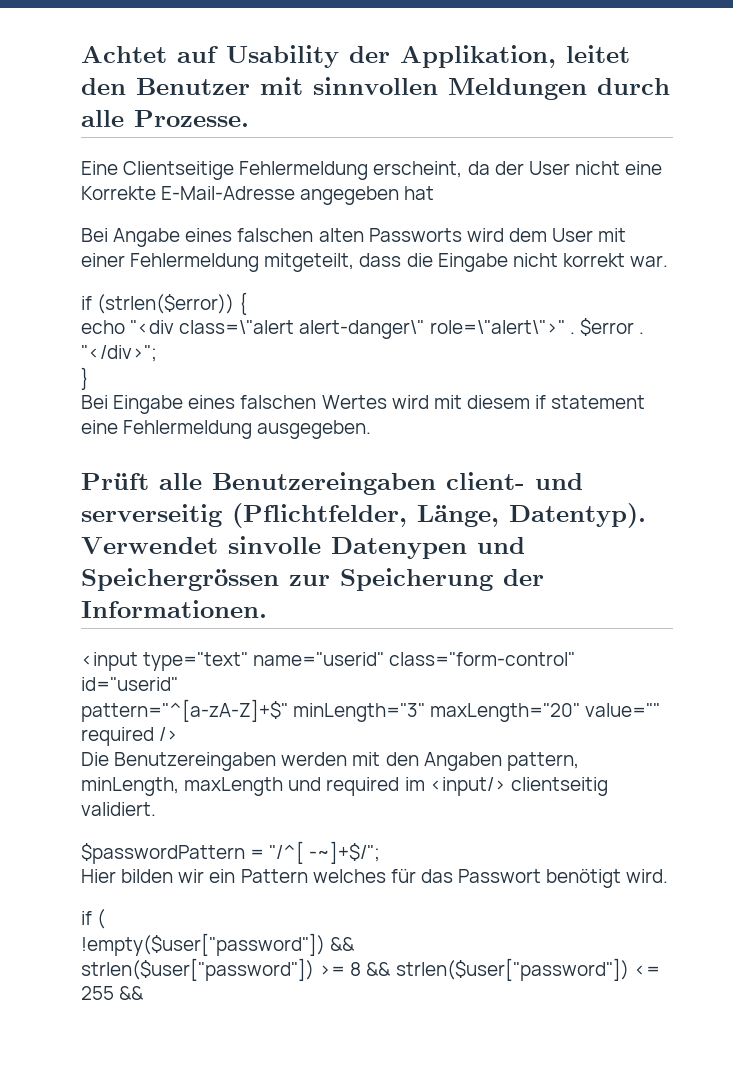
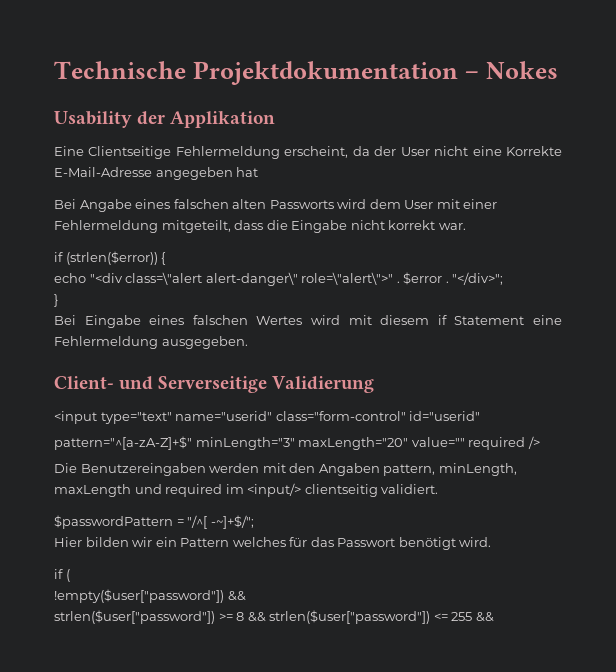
[81,45,630,68] [81,77,670,100] [81,110,249,127] Achtet auf Usability der Applikation, leitet den Benutzer mit sinnvollen Meldungen durch alle Prozesse. -> [54,61,558,85] [54,111,276,128] Technische Projektdokumentation – Nokes // Usability der Applikation
[551,395,646,409] statement -> [454,316,525,325] Statement
[81,472,583,495] [81,503,646,528] [81,536,525,559] [81,568,544,591] [81,600,267,618] Prüft alle Benutzereingaben client- und serverseitig (Pflichtfelder, Länge, Datentyp). Verwendet sinvolle Datenypen und Speichergrössen zur Speicherung der Informationen. -> [54,376,375,393] Client- und Serverseitige Validierung

